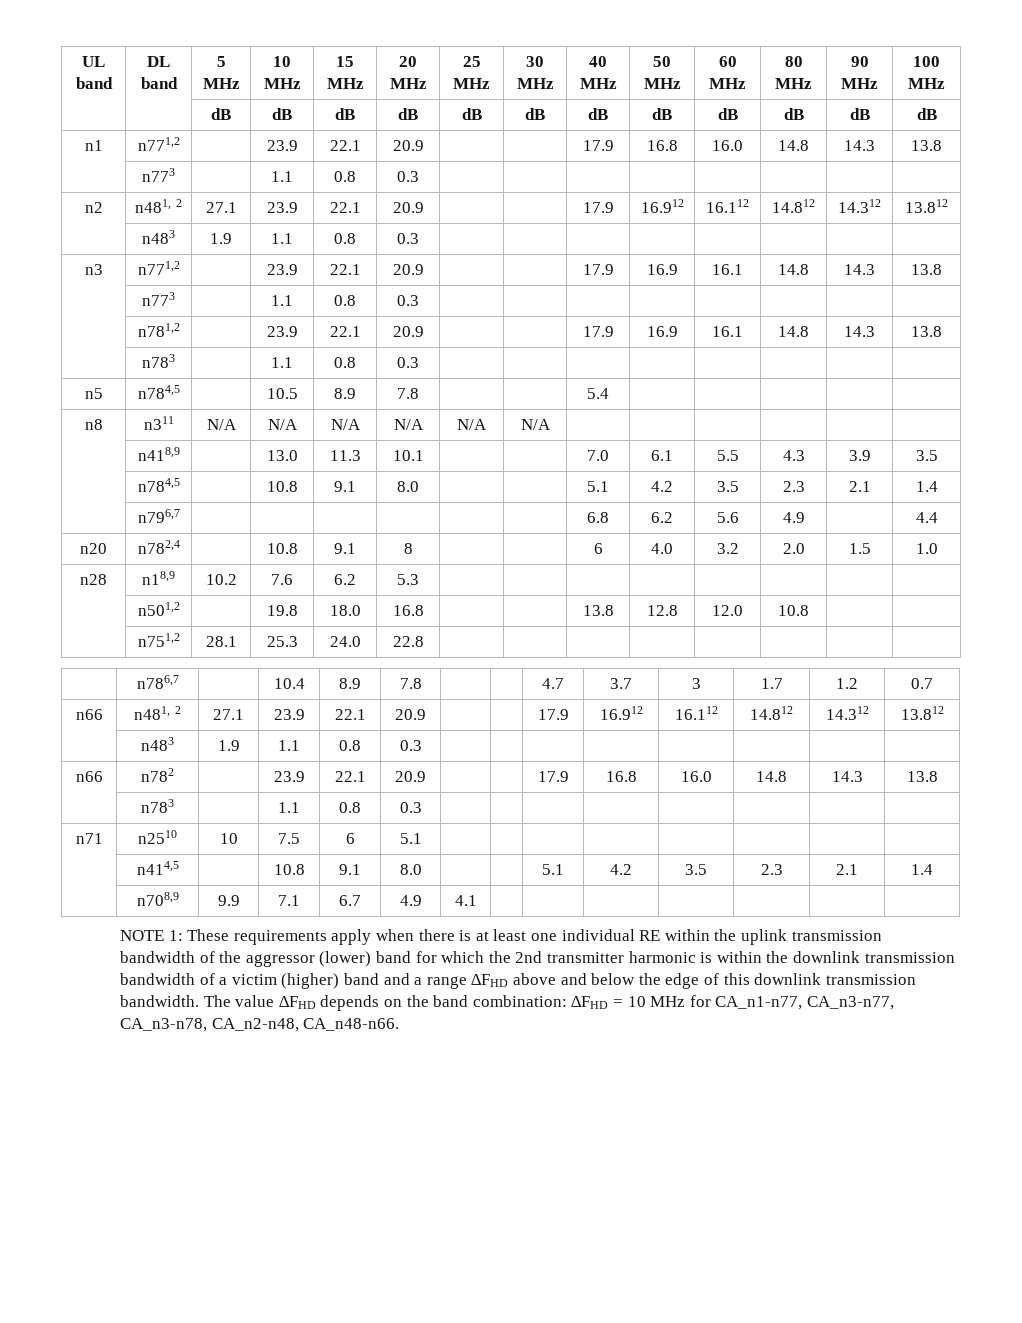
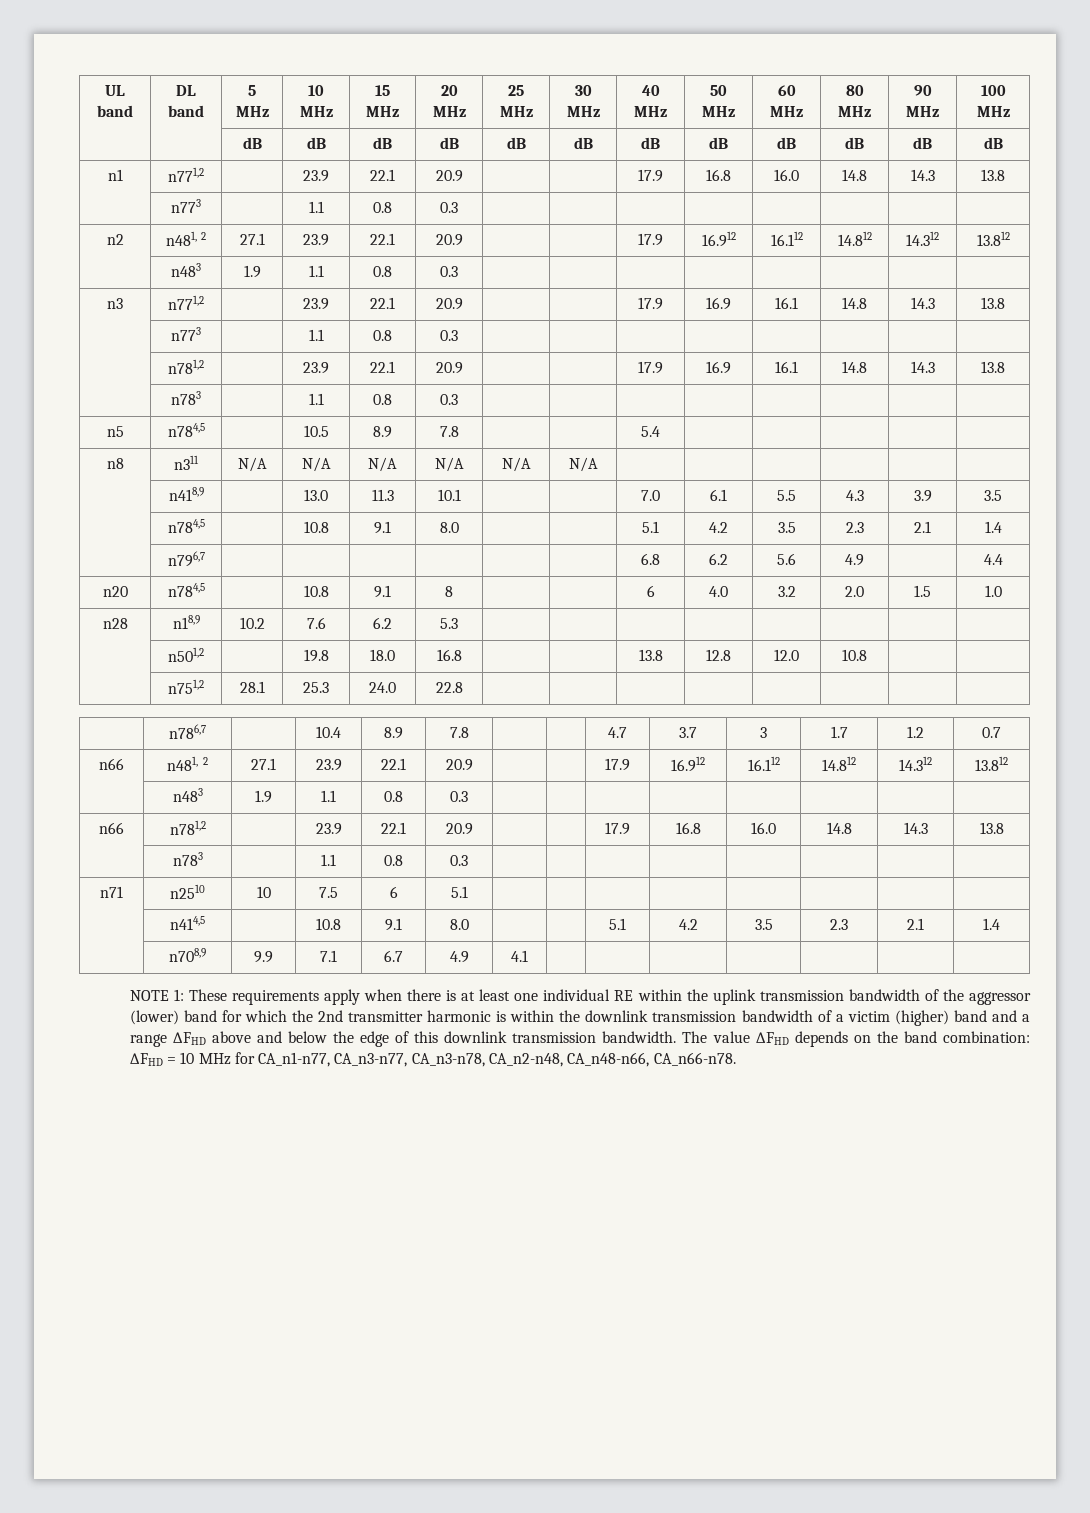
[137,540,180,554] n782,4 -> [167,583,205,597] n784,5
[141,768,174,782] n782 -> [169,820,206,835] n781,2
[303,1018,400,1031] CA_n48-n66. -> [567,1052,736,1067] CA_n48-n66, CA_n66-n78.

